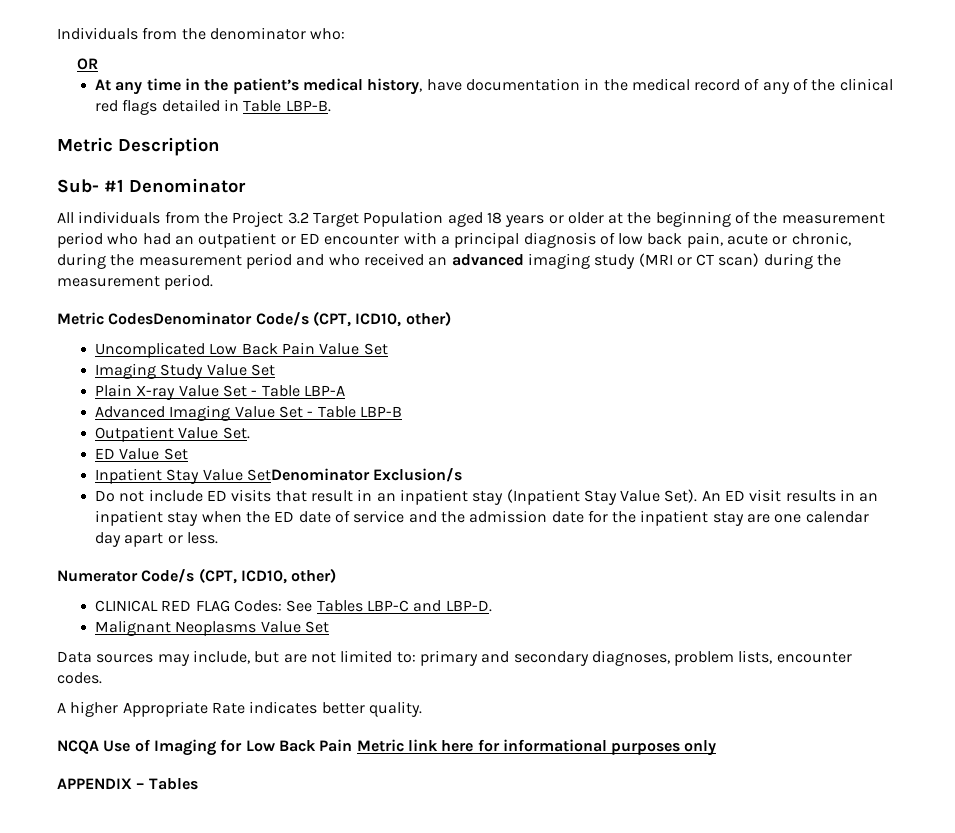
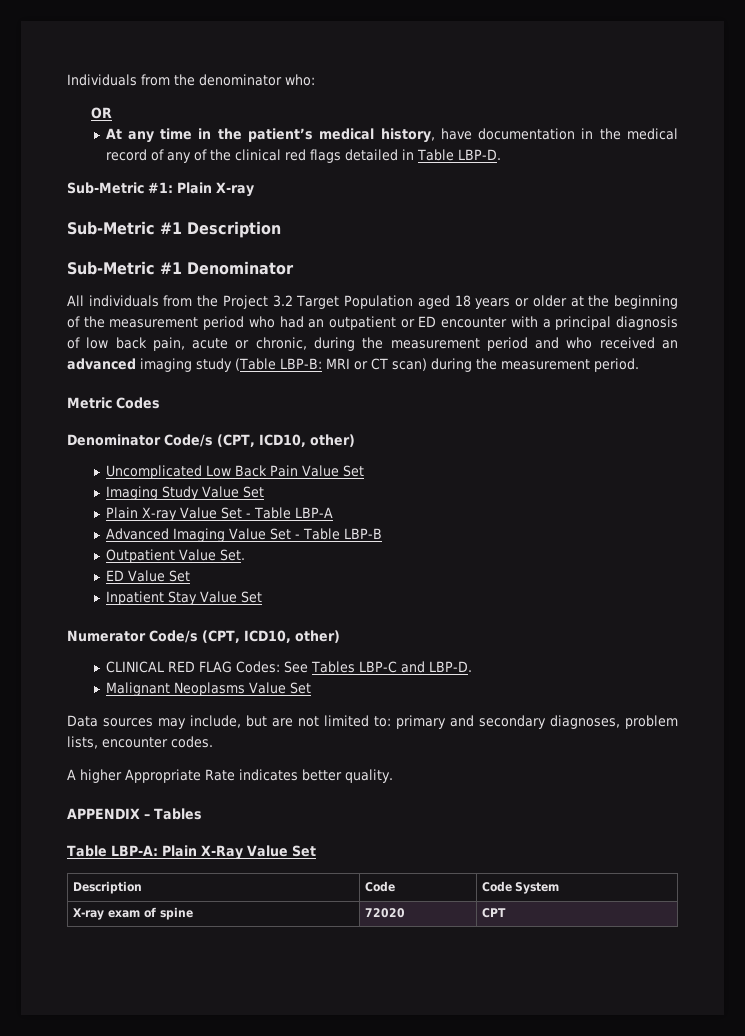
[285,100,331,112] [57,137,113,152] LBP-B. // Metric -> [457,149,501,160] [67,182,254,197] [67,221,182,235] LBP-D. // Sub-Metric #1: Plain X-ray // Sub-Metric #1
[57,179,99,193] Sub- -> [67,261,155,275] Sub-Metric
[638,253,673,267] (MRI -> [235,358,350,371] (Table LBP-B: MRI
[108,312,253,325] CodesDenominator -> [116,397,160,409] [67,434,161,446] Codes // Denominator
[246,468,463,482] [94,489,879,505] [94,510,869,526] [94,532,218,547] SetDenominator Exclusion/s // Do not include ED visits that result in an inpatient stay (Inpatient Stay Value Set). An ED visit results in an inpatient stay when the ED date of service and the admission date for the inpatient stay are one calendar day apart or less. -> [240,591,262,603] Set
[57,739,717,756] [57,778,198,790] NCQA Use of Imaging for Low Back Pain Metric link here for informational purposes only // APPENDIX – Tables -> [67,808,202,820] [67,845,316,860] [73,881,143,894] [365,881,396,892] [482,881,560,894] [73,907,194,920] [365,908,406,918] [482,908,507,918] APPENDIX – Tables // Table LBP-A: Plain X-Ray Value Set // Description | Code | Code System // X-ray exam of spine | 72020 | CPT

